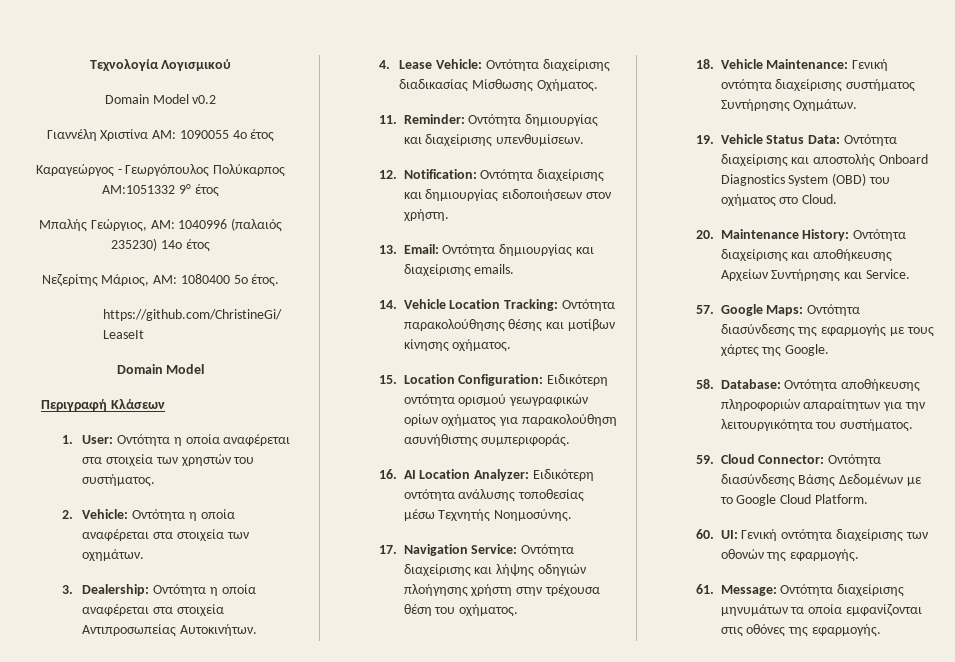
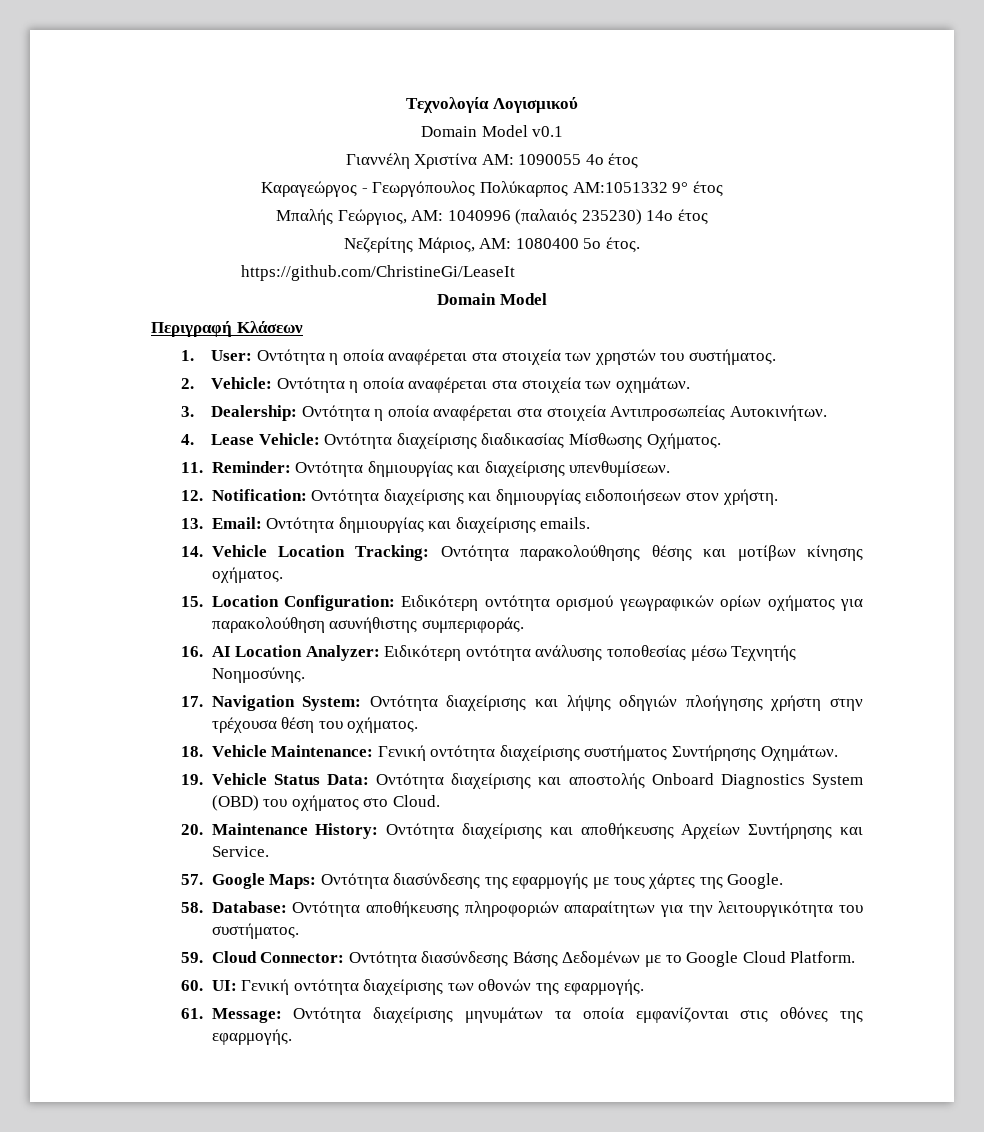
[192,95,217,104] v0.2 -> [532,126,564,137] v0.1
[471,544,518,554] Service: -> [302,696,362,711] System:

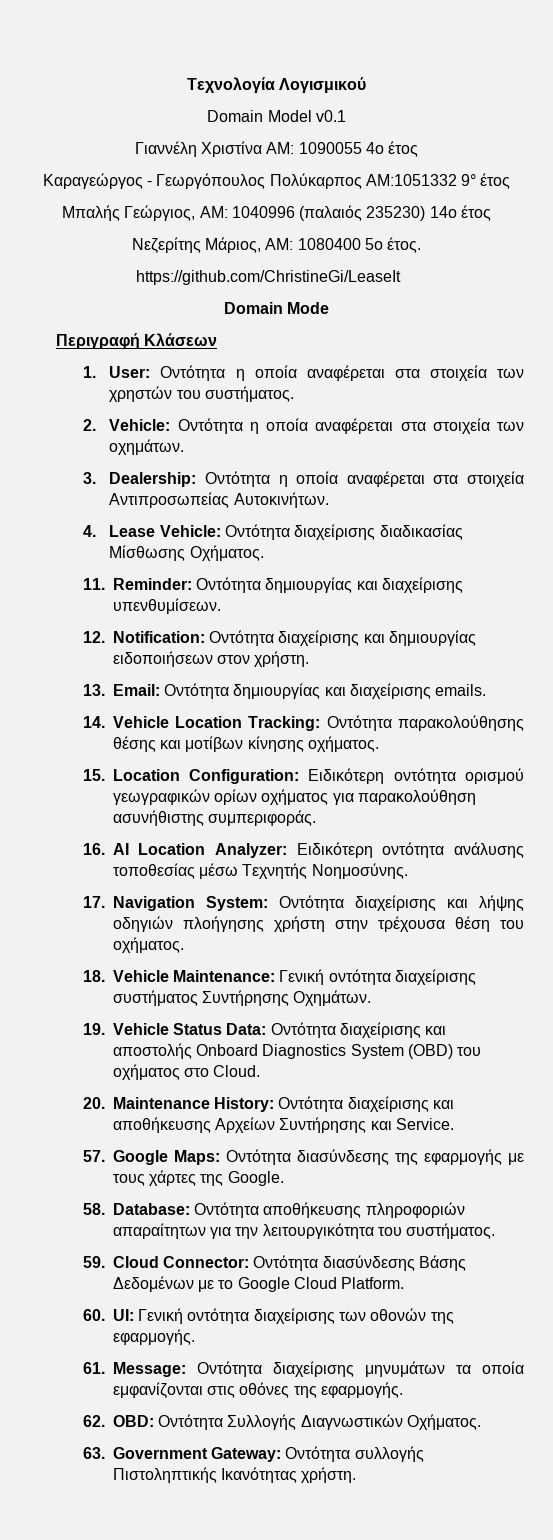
[499,293,547,305] Model -> [287,302,330,314] Mode
(292, 1037) none -> [82,1414,481,1430] [82,1446,424,1462] [112,1467,357,1483] // 62. OBD: Οντότητα Συλλογής Διαγνωστικών Οχήματος. // 63. Government Gateway: Οντότητα συλλογής Πιστοληπτικής Ικανότητας χρήστη.

